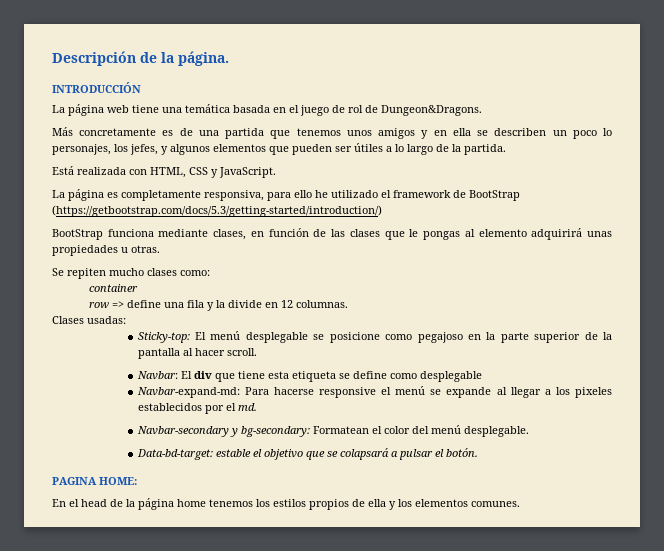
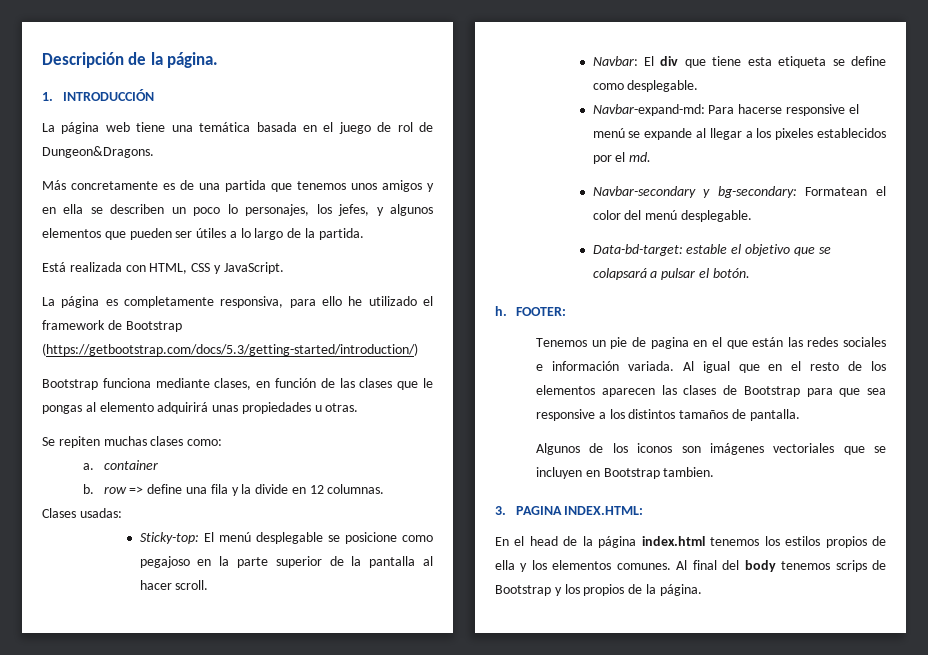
(229, 58) none -> [42,92,53,101] 1.
[469,190,520,201] BootStrap -> [125,321,182,332] Bootstrap
[52,229,103,240] BootStrap -> [42,379,98,390] Bootstrap
[109,268,144,276] mucho -> [103,436,147,446] muchas
(210, 273) none -> [83,463,95,470] a.
(138, 288) none -> [83,484,95,494] b.
[419,371,482,382] desplegable -> [627,80,699,92] desplegable.
[52,477,137,485] PAGINA HOME: -> [495,306,566,316] [536,337,886,349] [536,361,886,373] [536,385,886,397] [536,409,800,421] [536,443,886,455] [536,467,715,479] [495,506,644,515] h. FOOTER: // Tenemos un pie de pagina en el que están las redes sociales e información variada. Al igual que en el resto de los elementos aparecen las clases de Bootstrap para que sea responsive a los distintos tamaños de pantalla. // Algunos de los iconos son imágenes vectoriales que se incluyen en Bootstrap tambien. // 3. PAGINA INDEX.HTML:
[177,499,206,507] home -> [641,536,705,546] index.html
(520, 504) none -> [676,560,886,572] [495,584,702,596] Al final del body tenemos scrips de Bootstrap y los propios de la página.

